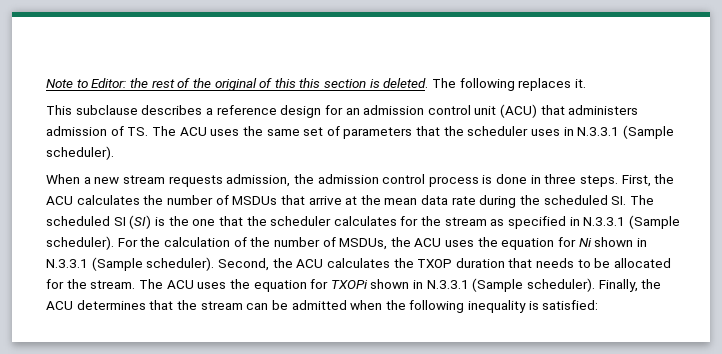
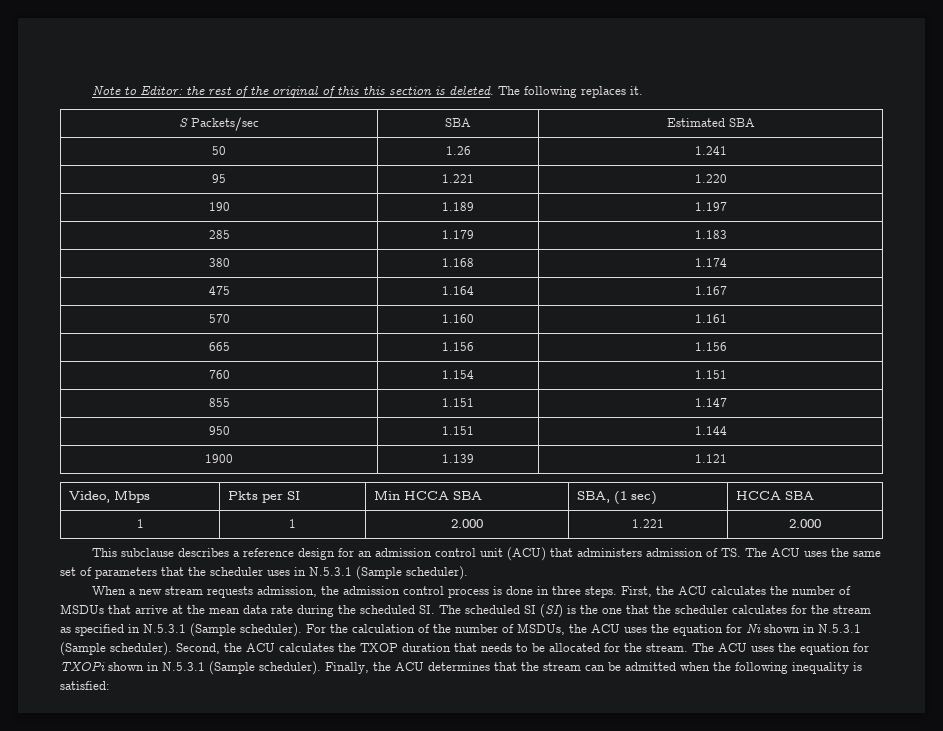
(586, 83) none -> [179,117,259,131] [445,118,472,127] [666,118,755,127] [212,146,226,155] [445,146,471,155] [694,146,727,155] [212,174,226,183] [442,174,475,183] [694,174,727,183] [208,202,230,211] [442,202,475,211] [694,202,727,211] [208,230,230,239] [442,230,475,239] [694,230,727,239] [208,258,230,267] [442,258,475,267] [694,258,727,267] [208,286,230,295] [442,286,475,295] [694,286,727,295] [208,314,230,323] [442,314,475,323] [694,314,727,323] [208,342,230,351] [442,342,475,351] [694,342,727,351] [208,370,230,379] [442,370,475,379] [694,370,727,379] [208,398,230,407] [442,398,475,407] [694,398,727,407] [208,426,230,435] [442,426,475,435] [694,426,727,435] [205,454,233,463] [442,454,475,463] [694,454,727,463] [68,490,150,503] [227,491,300,503] [373,490,482,500] [576,491,657,505] [735,491,814,500] [136,519,144,528] [289,519,296,528] [451,519,484,528] [632,519,664,528] [789,519,821,528] // S Packets/sec | SBA | Estimated SBA // 50 | 1.26 | 1.241 // 95 | 1.221 | 1.220 // 190 | 1.189 | 1.197 // 285 | 1.179 | 1.183 // 380 | 1.168 | 1.174 // 475 | 1.164 | 1.167 // 570 | 1.160 | 1.161 // 665 | 1.156 | 1.156 // 760 | 1.154 | 1.151 // 855 | 1.151 | 1.147 // 950 | 1.151 | 1.144 // 1900 | 1.139 | 1.121 // Video, Mbps | Pkts per SI | Min HCCA SBA | SBA, (1 sec) | HCCA SBA // 1 | 1 | 2.000 | 1.221 | 2.000
[577,127,620,136] N.3.3.1 -> [309,567,352,576] N.5.3.1
[583,217,626,226] N.3.3.1 -> [143,624,186,633] N.5.3.1
[46,259,88,268] N.3.3.1 -> [818,624,861,633] N.5.3.1
[426,280,469,289] N.3.3.1 -> [162,662,205,671] N.5.3.1

